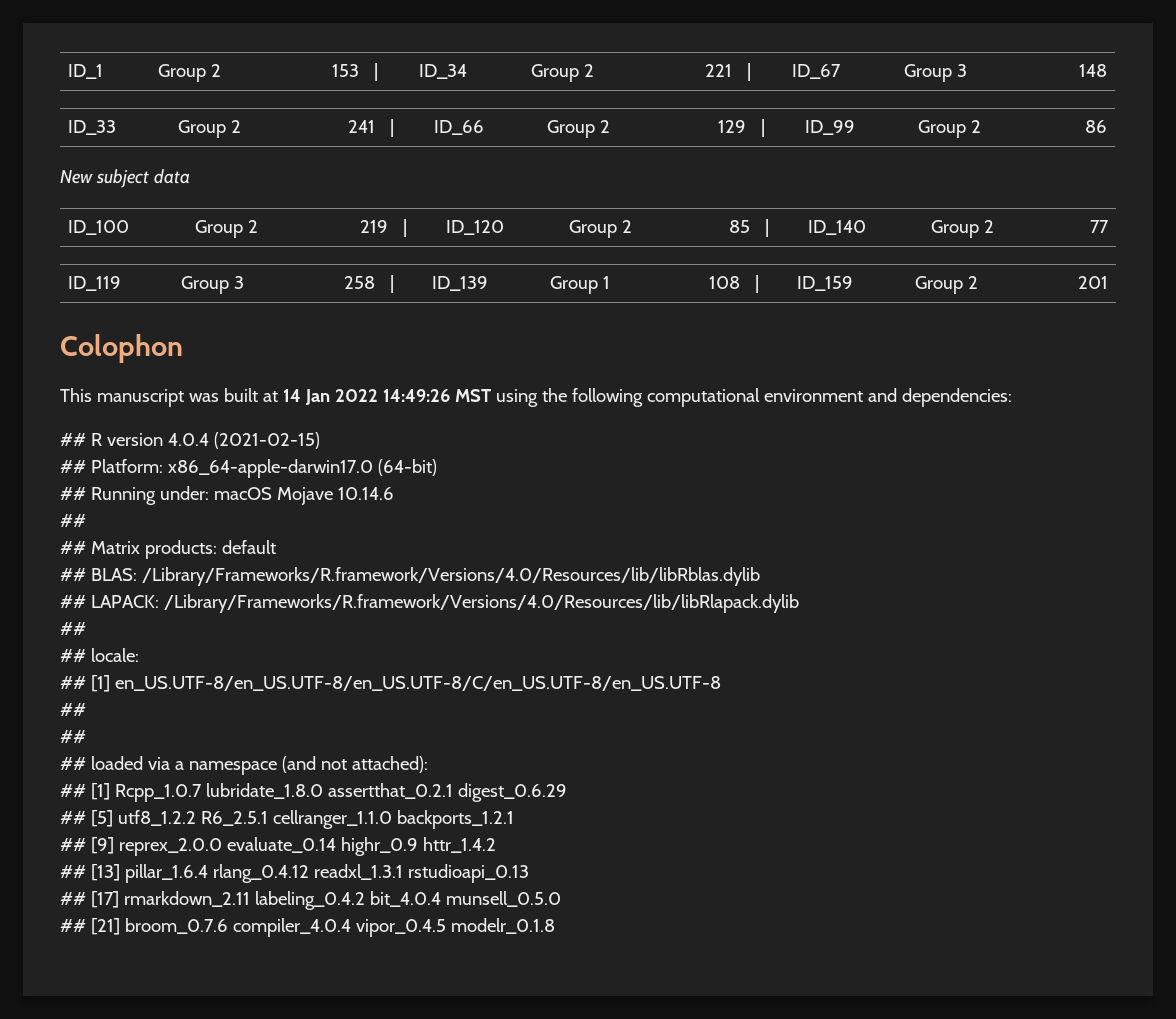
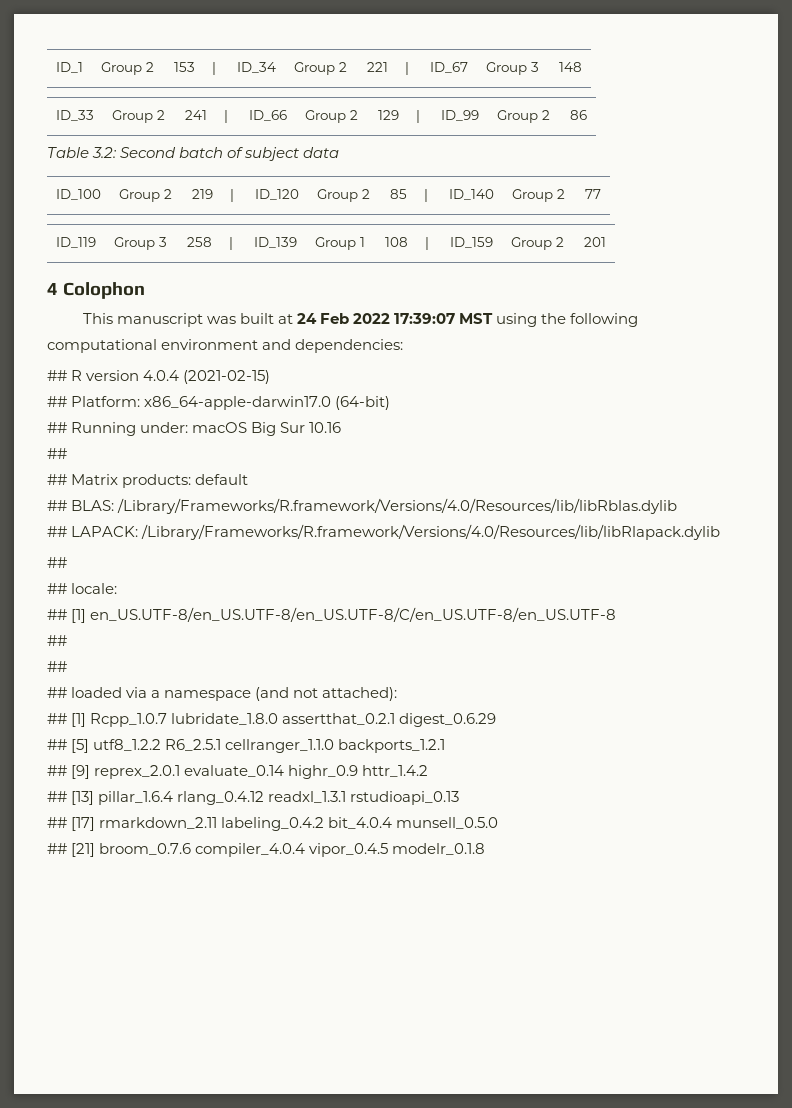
[60,170,93,184] New -> [47,147,244,158] Table 3.2: Second batch of
(1108, 282) none -> [47,283,58,295] 4
[282,389,450,405] 14 Jan 2022 14:49:26 -> [297,313,456,324] 24 Feb 2022 17:39:07
[276,487,394,505] Mojave 10.14.6 -> [251,422,342,436] Big Sur 10.16
[118,838,222,856] reprex_2.0.0 -> [94,765,181,779] reprex_2.0.1

